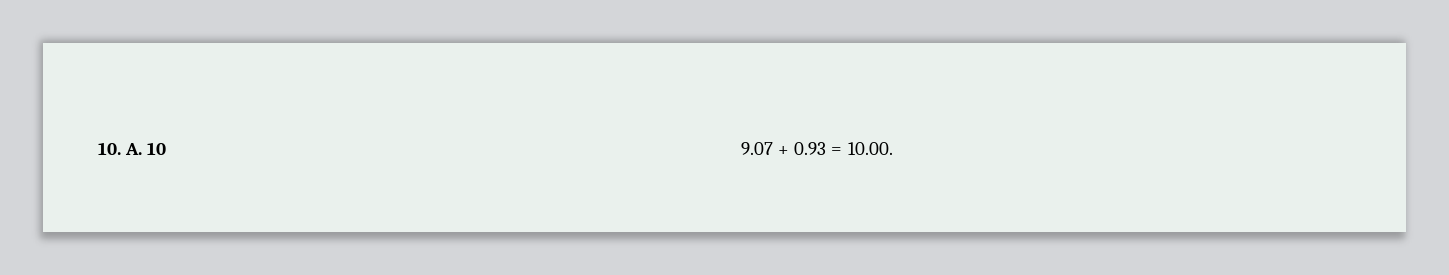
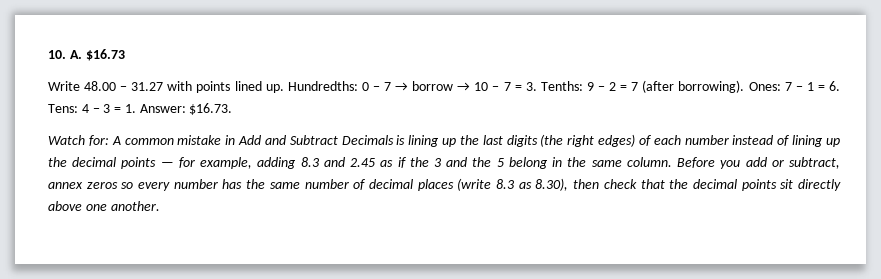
[147,142,167,155] [741,142,893,155] 10 // 9.07 + 0.93 = 10.00. -> [85,49,125,61] [48,80,841,93] [48,103,233,115] [48,134,841,147] [48,157,841,169] [48,178,841,191] [48,201,160,211] $16.73 // Write 48.00 − 31.27 with points lined up. Hundredths: 0 − 7 → borrow → 10 − 7 = 3. Tenths: 9 − 2 = 7 (after borrowing). Ones: 7 − 1 = 6. Tens: 4 − 3 = 1. Answer: $16.73. // Watch for: A common mistake in Add and Subtract Decimals is lining up the last digits (the right edges) of each number instead of lining up the decimal points — for example, adding 8.3 and 2.45 as if the 3 and the 5 belong in the same column. Before you add or subtract, annex zeros so every number has the same number of decimal places (write 8.3 as 8.30), then check that the decimal points sit directly above one another.

